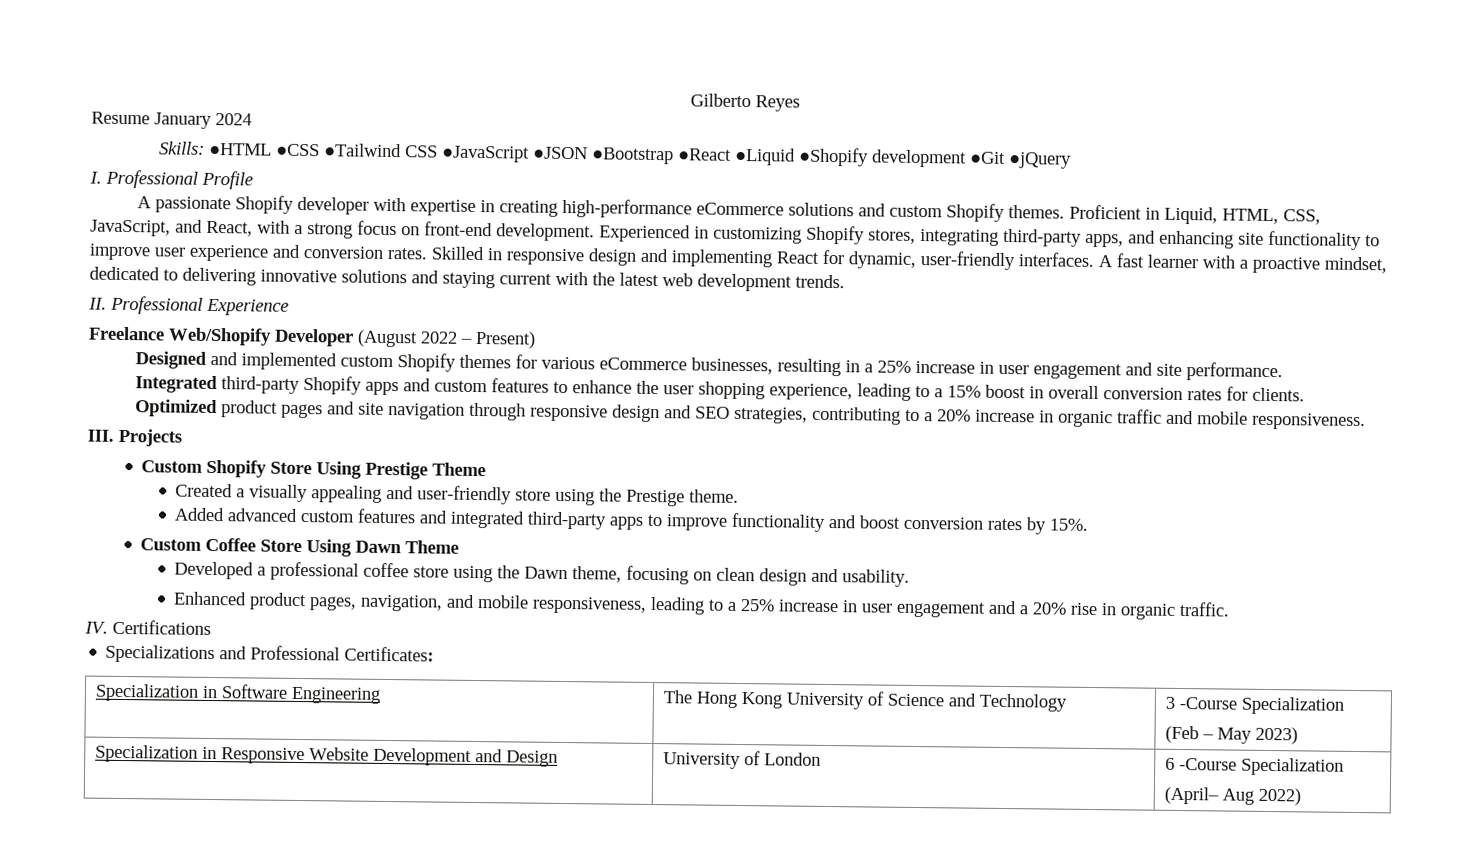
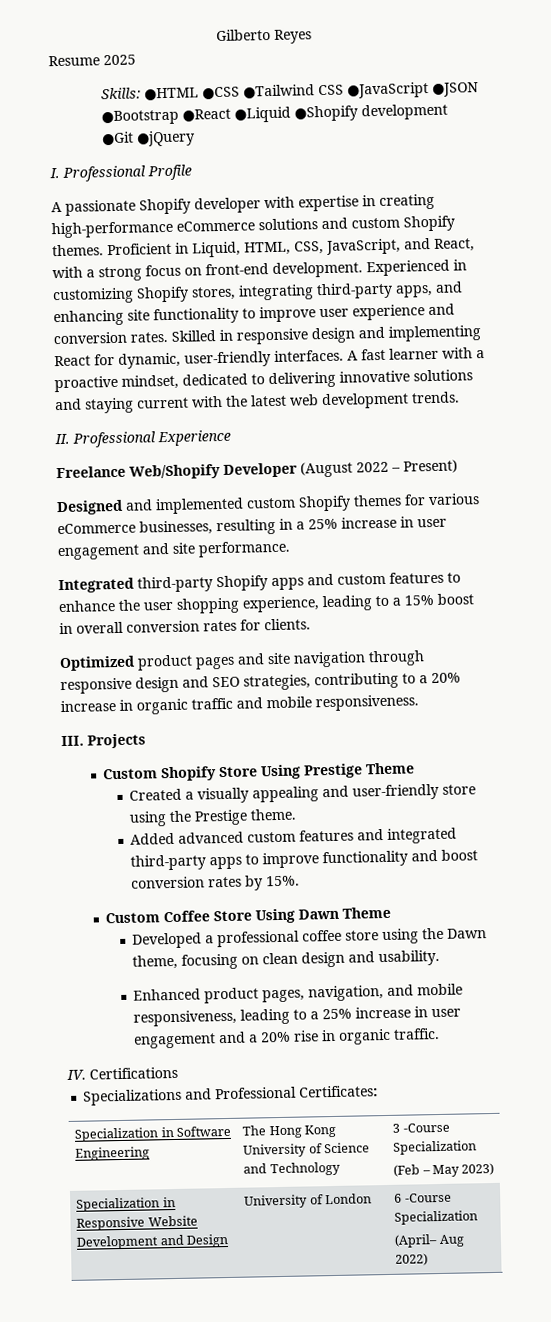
[154,112,252,129] January 2024 -> [103,54,136,66] 2025

